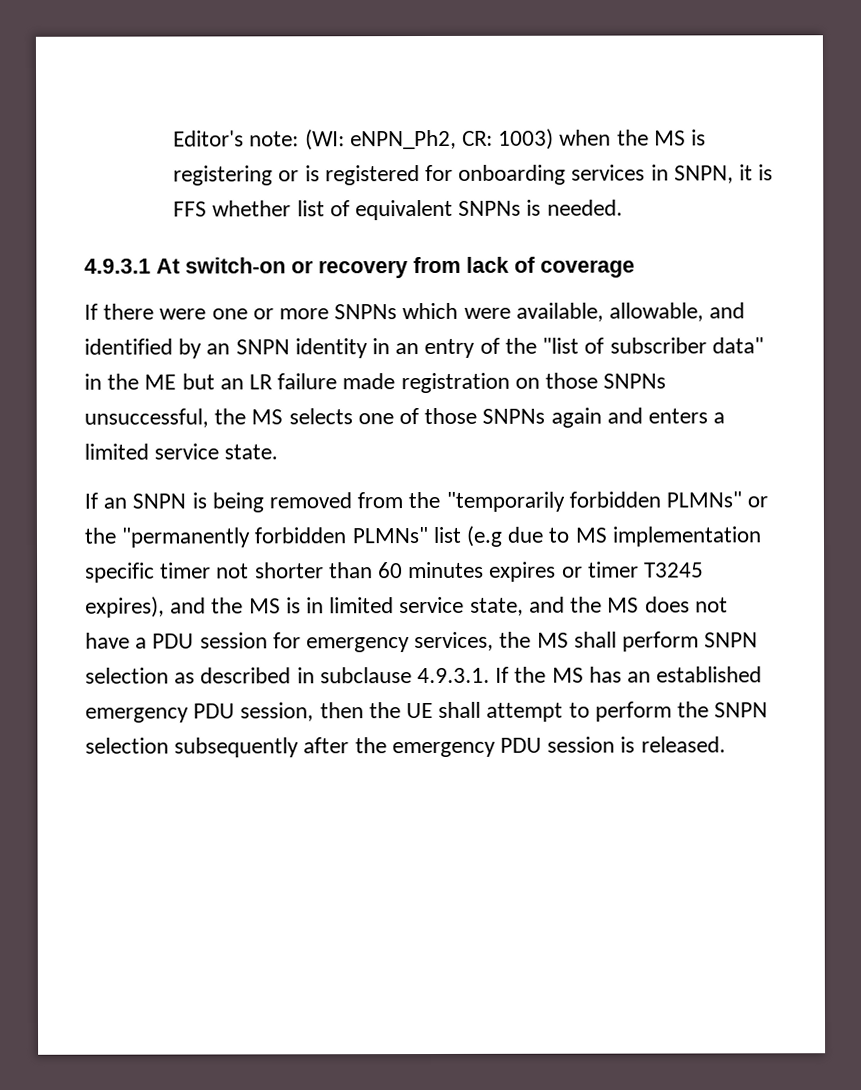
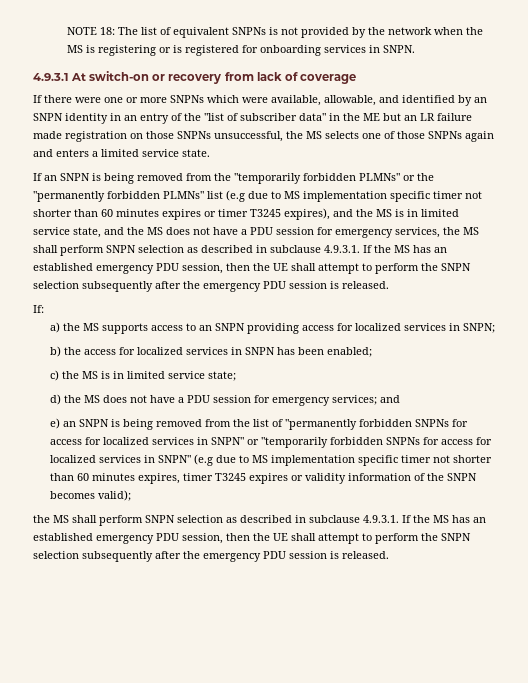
[173,128,555,151] Editor's note: (WI: eNPN_Ph2, CR: 1003) -> [66,27,432,38] NOTE 18: The list of equivalent SNPNs is not provided by the network
[673,164,774,184] [173,199,623,221] SNPN, it is FFS whether list of equivalent SNPNs is needed. -> [382,45,415,53] SNPN.
(726, 744) none -> [33,305,44,313] [49,322,495,334] [49,346,372,357] [49,370,236,381] [49,394,400,406] [49,418,468,430] [49,437,492,448] [49,454,492,466] [49,473,477,484] [49,490,131,501] [33,515,486,526] [33,533,471,544] [33,551,389,562] // If: // a) the MS supports access to an SNPN providing access for localized services in SNPN; // b) the access for localized services in SNPN has been enabled; // c) the MS is in limited service state; // d) the MS does not have a PDU session for emergency services; and // e) an SNPN is being removed from the list of "permanently forbidden SNPNs for access for localized services in SNPN" or "temporarily forbidden SNPNs for access for localized services in SNPN" (e.g due to MS implementation specific timer not shorter than 60 minutes expires, timer T3245 expires or validity information of the SNPN becomes valid); // the MS shall perform SNPN selection as described in subclause 4.9.3.1. If the MS has an established emergency PDU session, then the UE shall attempt to perform the SNPN selection subsequently after the emergency PDU session is released.

